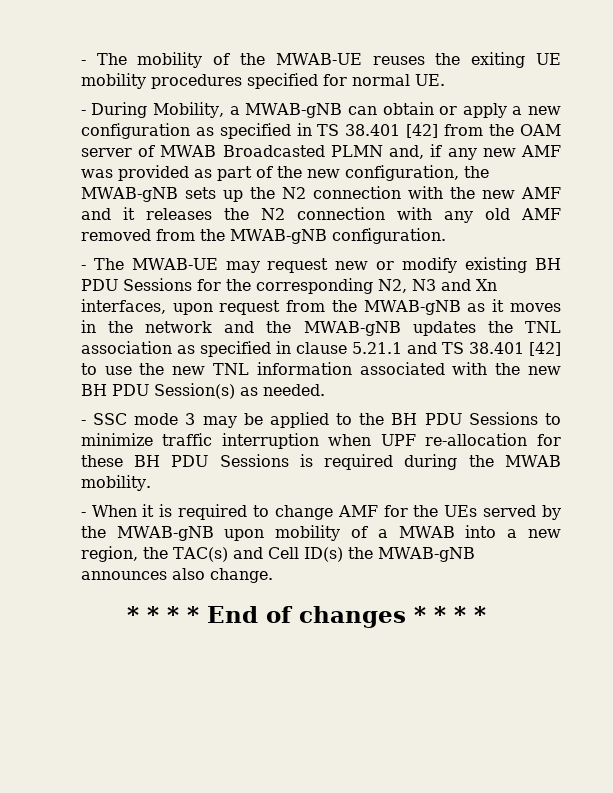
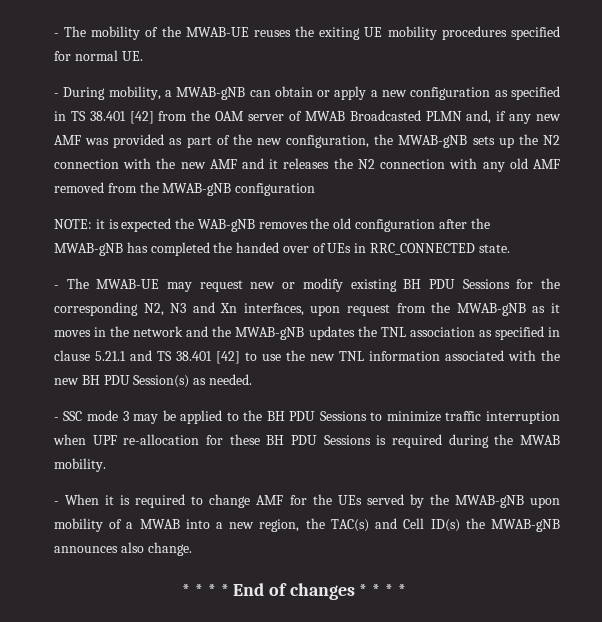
[153,102,225,118] Mobility, -> [108,86,161,100] mobility,
[331,228,446,244] configuration. -> [235,183,316,196] [53,218,490,232] [53,242,510,256] configuration // NOTE: it is expected the WAB-gNB removes the old configuration after the MWAB-gNB has completed the handed over of UEs in RRC_CONNECTED state.

